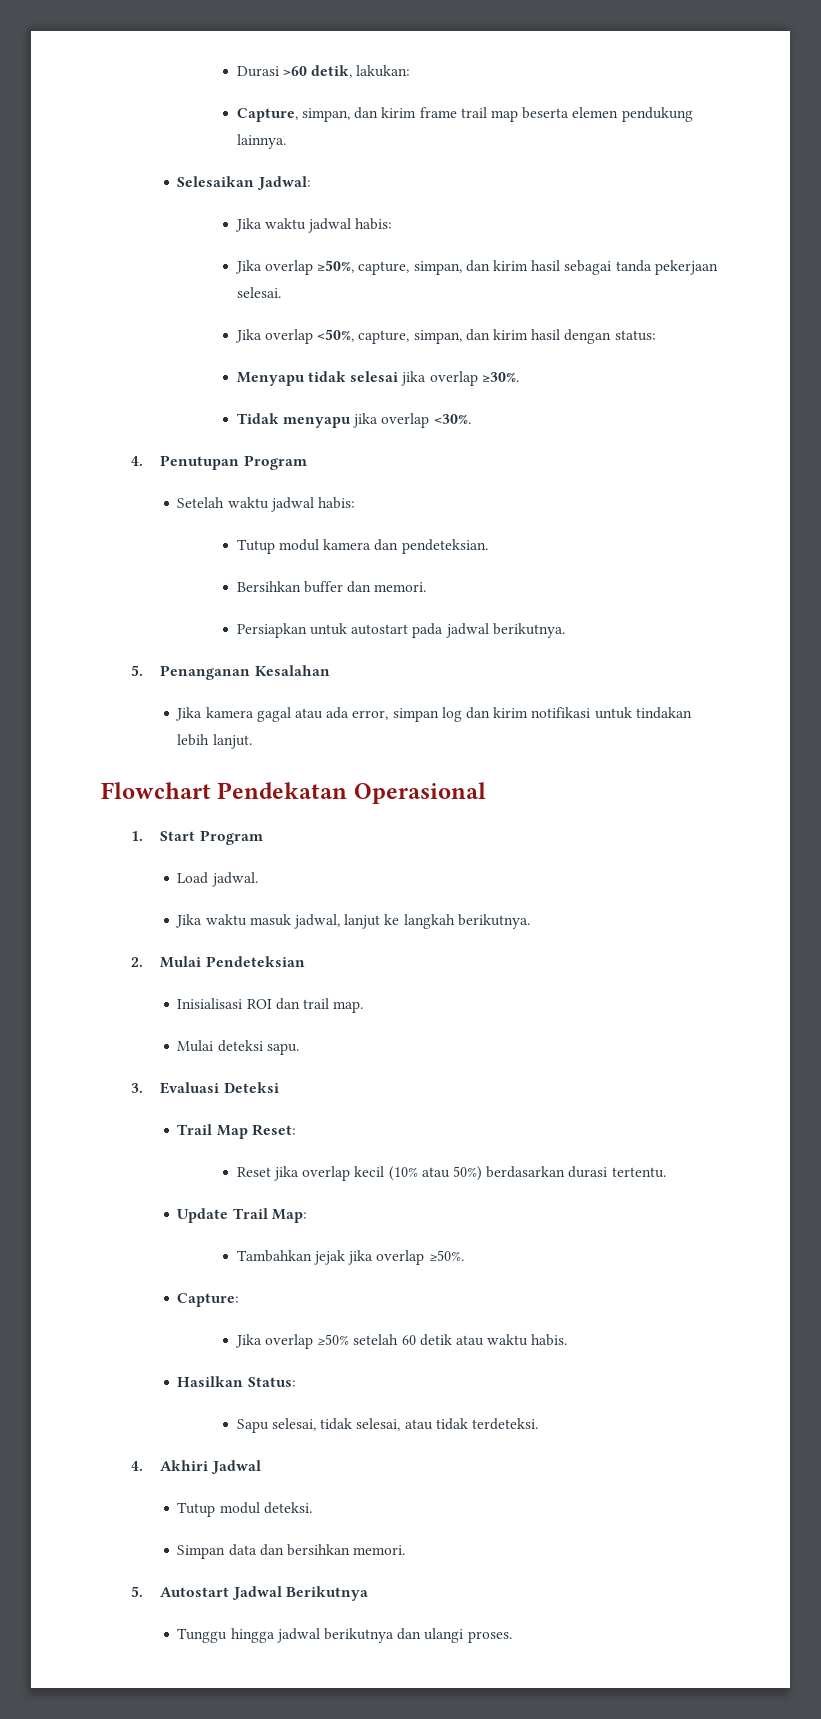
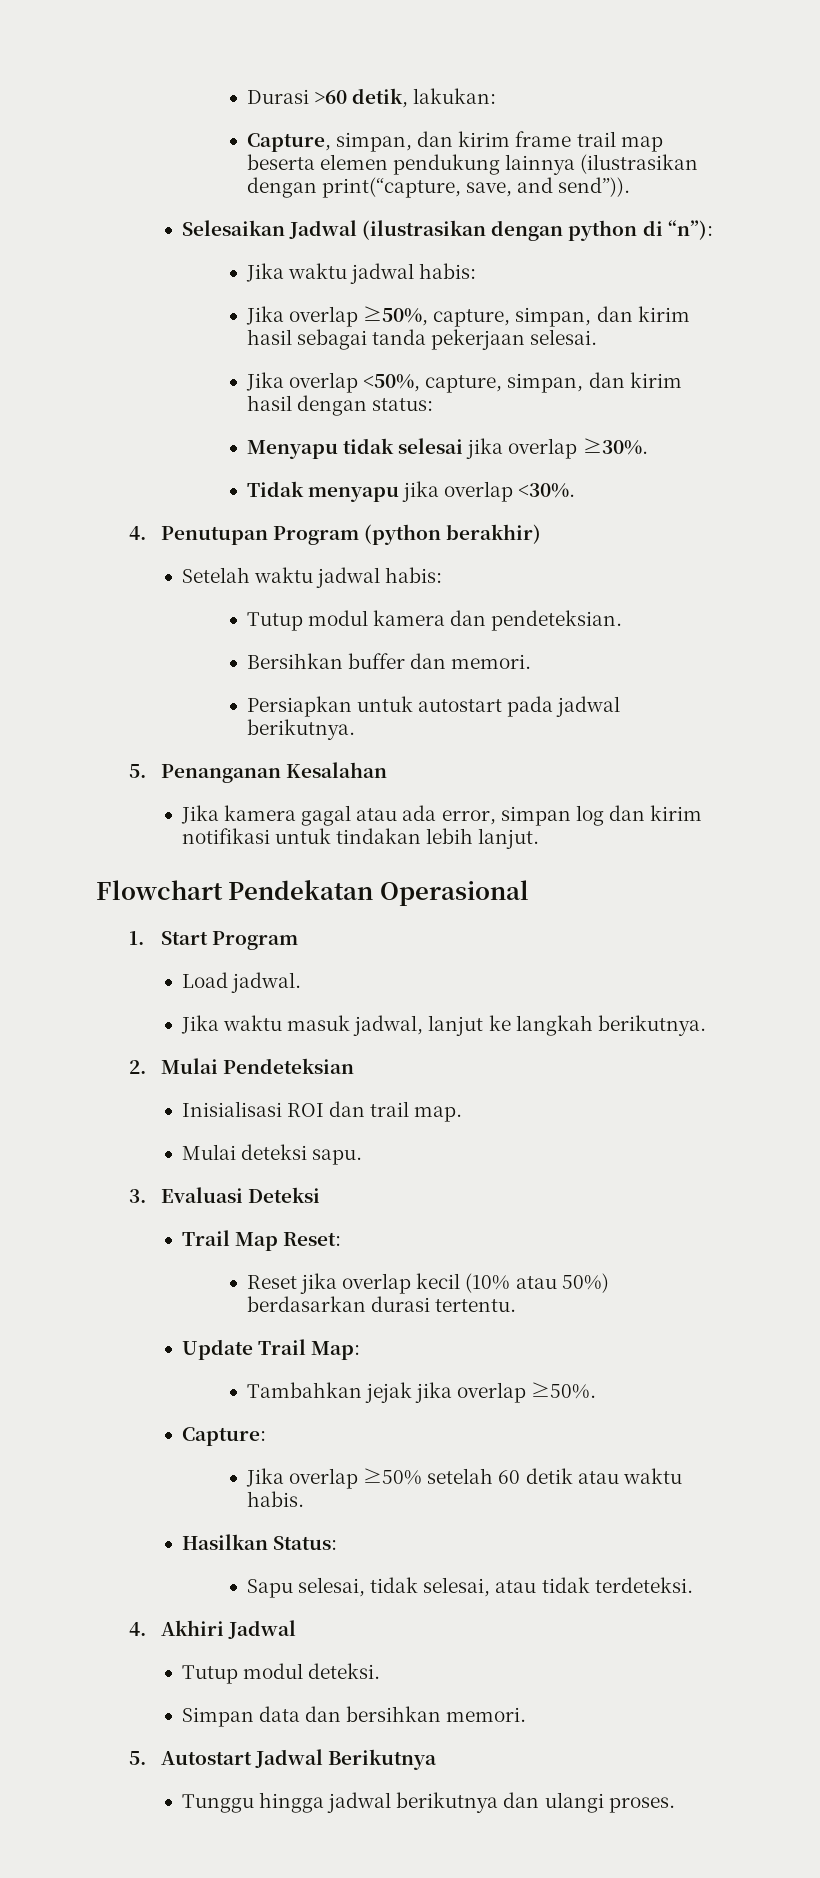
[236,134,286,149] [177,176,311,190] lainnya. // Selesaikan Jadwal: -> [505,154,699,175] [246,177,631,198] [181,220,713,241] lainnya (ilustrasikan dengan print(“capture, save, and send”)). // Selesaikan Jadwal (ilustrasikan dengan python di “n”):
(307, 462) none -> [364,524,542,545] (python berakhir)

